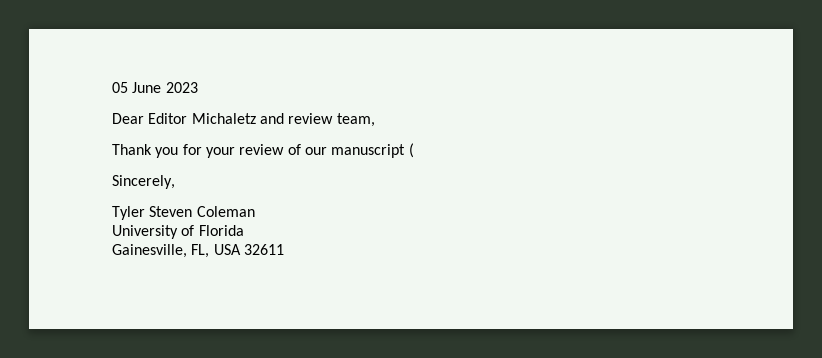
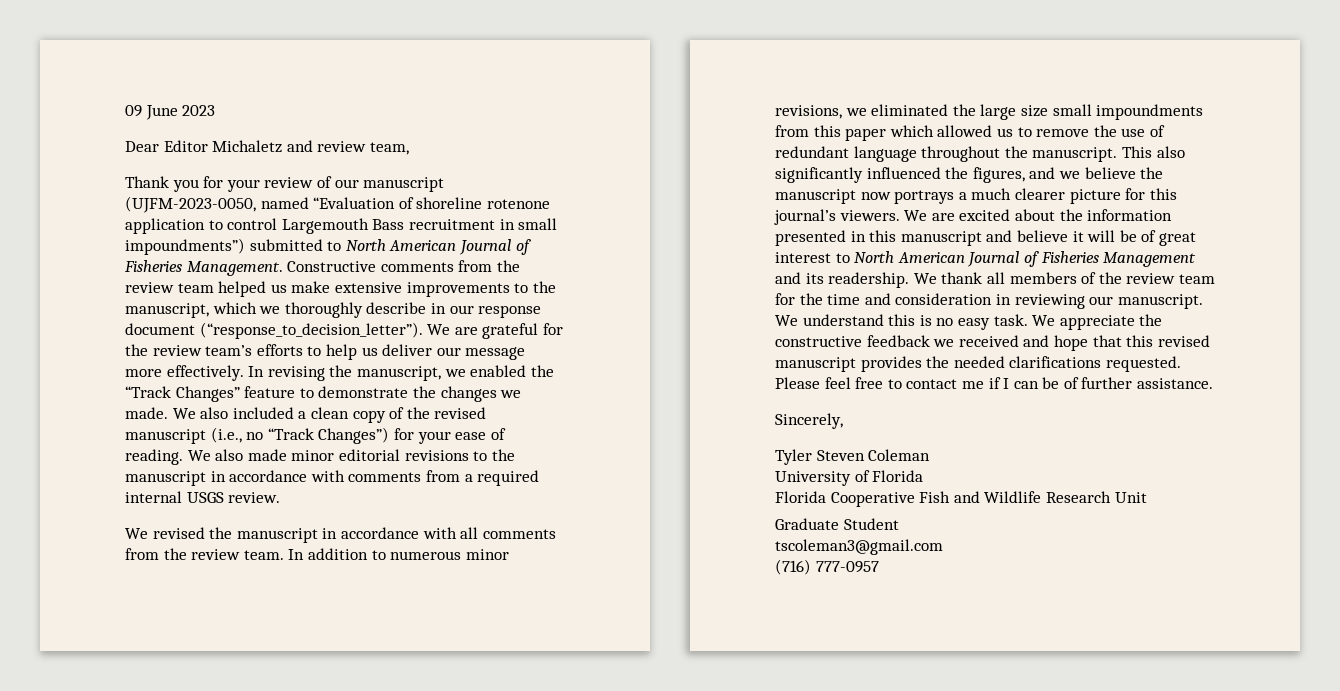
[112,82,128,93] 05 -> [125,105,142,117] 09
[408,143,414,158] ( -> [125,196,550,213] [125,218,558,234] [125,238,531,255] [124,260,520,276] [125,281,556,297] [125,302,542,318] [125,322,563,339] [125,344,526,360] [125,365,554,381] [125,386,522,402] [125,407,487,423] [125,427,506,444] [125,449,515,465] [125,470,540,486] [125,491,281,503] [125,527,556,543] [125,548,509,560] [775,104,1204,120] [775,125,1165,141] [775,146,1185,162] [775,167,1164,183] [775,188,1177,204] [774,209,1173,225] [775,230,1196,246] [775,251,1197,267] [775,272,1215,288] [775,293,1203,309] [775,314,1163,330] [775,335,1210,351] [775,356,1181,372] [775,377,1214,389] (UJFM-2023-0050, named “Evaluation of shoreline rotenone application to control Largemouth Bass recruitment in small impoundments”) submitted to North American Journal of Fisheries Management. Constructive comments from the review team helped us make extensive improvements to the manuscript, which we thoroughly describe in our response document (“response_to_decision_letter”). We are grateful for the review team’s efforts to help us deliver our message more effectively. In revising the manuscript, we enabled the “Track Changes” feature to demonstrate the changes we made. We also included a clean copy of the revised manuscript (i.e., no “Track Changes”) for your ease of reading. We also made minor editorial revisions to the manuscript in accordance with comments from a required internal USGS review. // We revised the manuscript in accordance with all comments from the review team. In addition to numerous minor revisions, we eliminated the large size small impoundments from this paper which allowed us to remove the use of redundant language throughout the manuscript. This also significantly influenced the figures, and we believe the manuscript now portrays a much clearer picture for this journal’s viewers. We are excited about the information presented in this manuscript and believe it will be of great interest to North American Journal of Fisheries Management and its readership. We thank all members of the review team for the time and consideration in reviewing our manuscript. We understand this is no easy task. We appreciate the constructive feedback we received and hope that this revised manuscript provides the needed clarifications requested. Please feel free to contact me if I can be of further assistance.
[112,244,284,258] Gainesville, FL, USA 32611 -> [775,491,1147,507] [775,518,899,530] [775,539,943,555] [775,559,879,575] Florida Cooperative Fish and Wildlife Research Unit // Graduate Student // tscoleman3@gmail.com // (716) 777-0957

